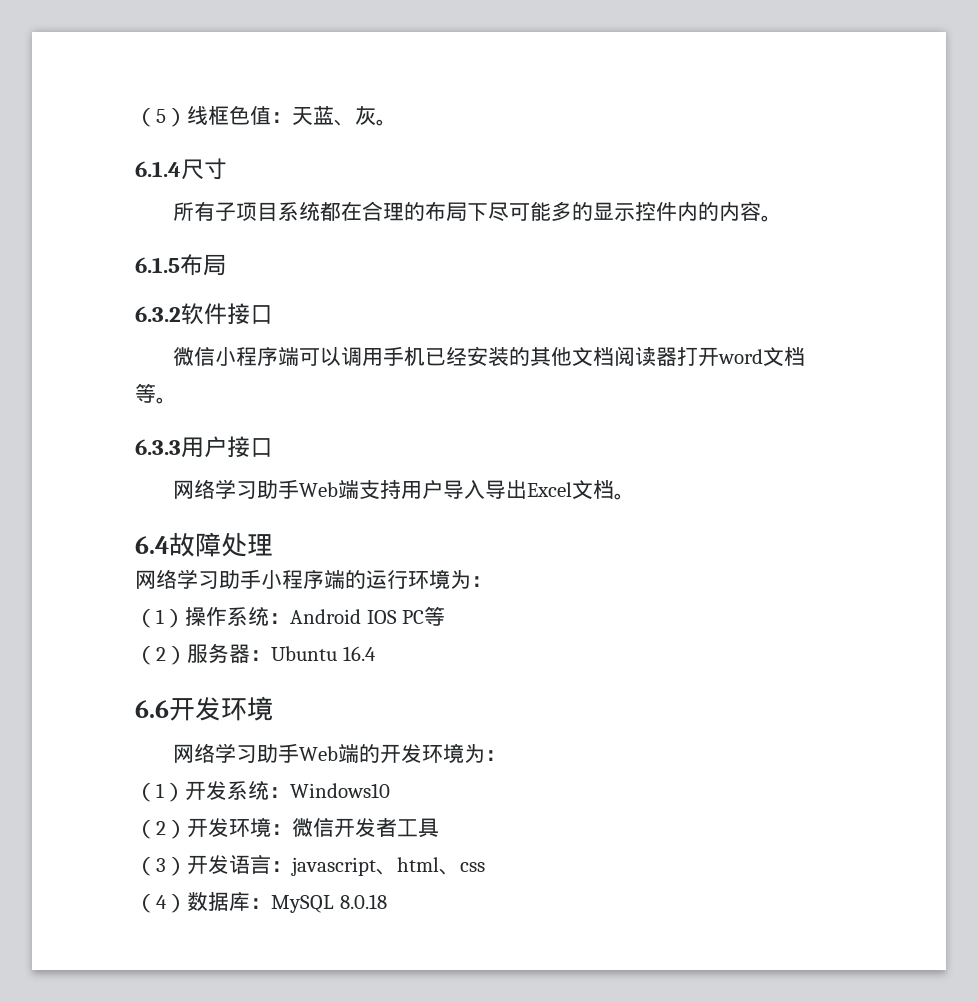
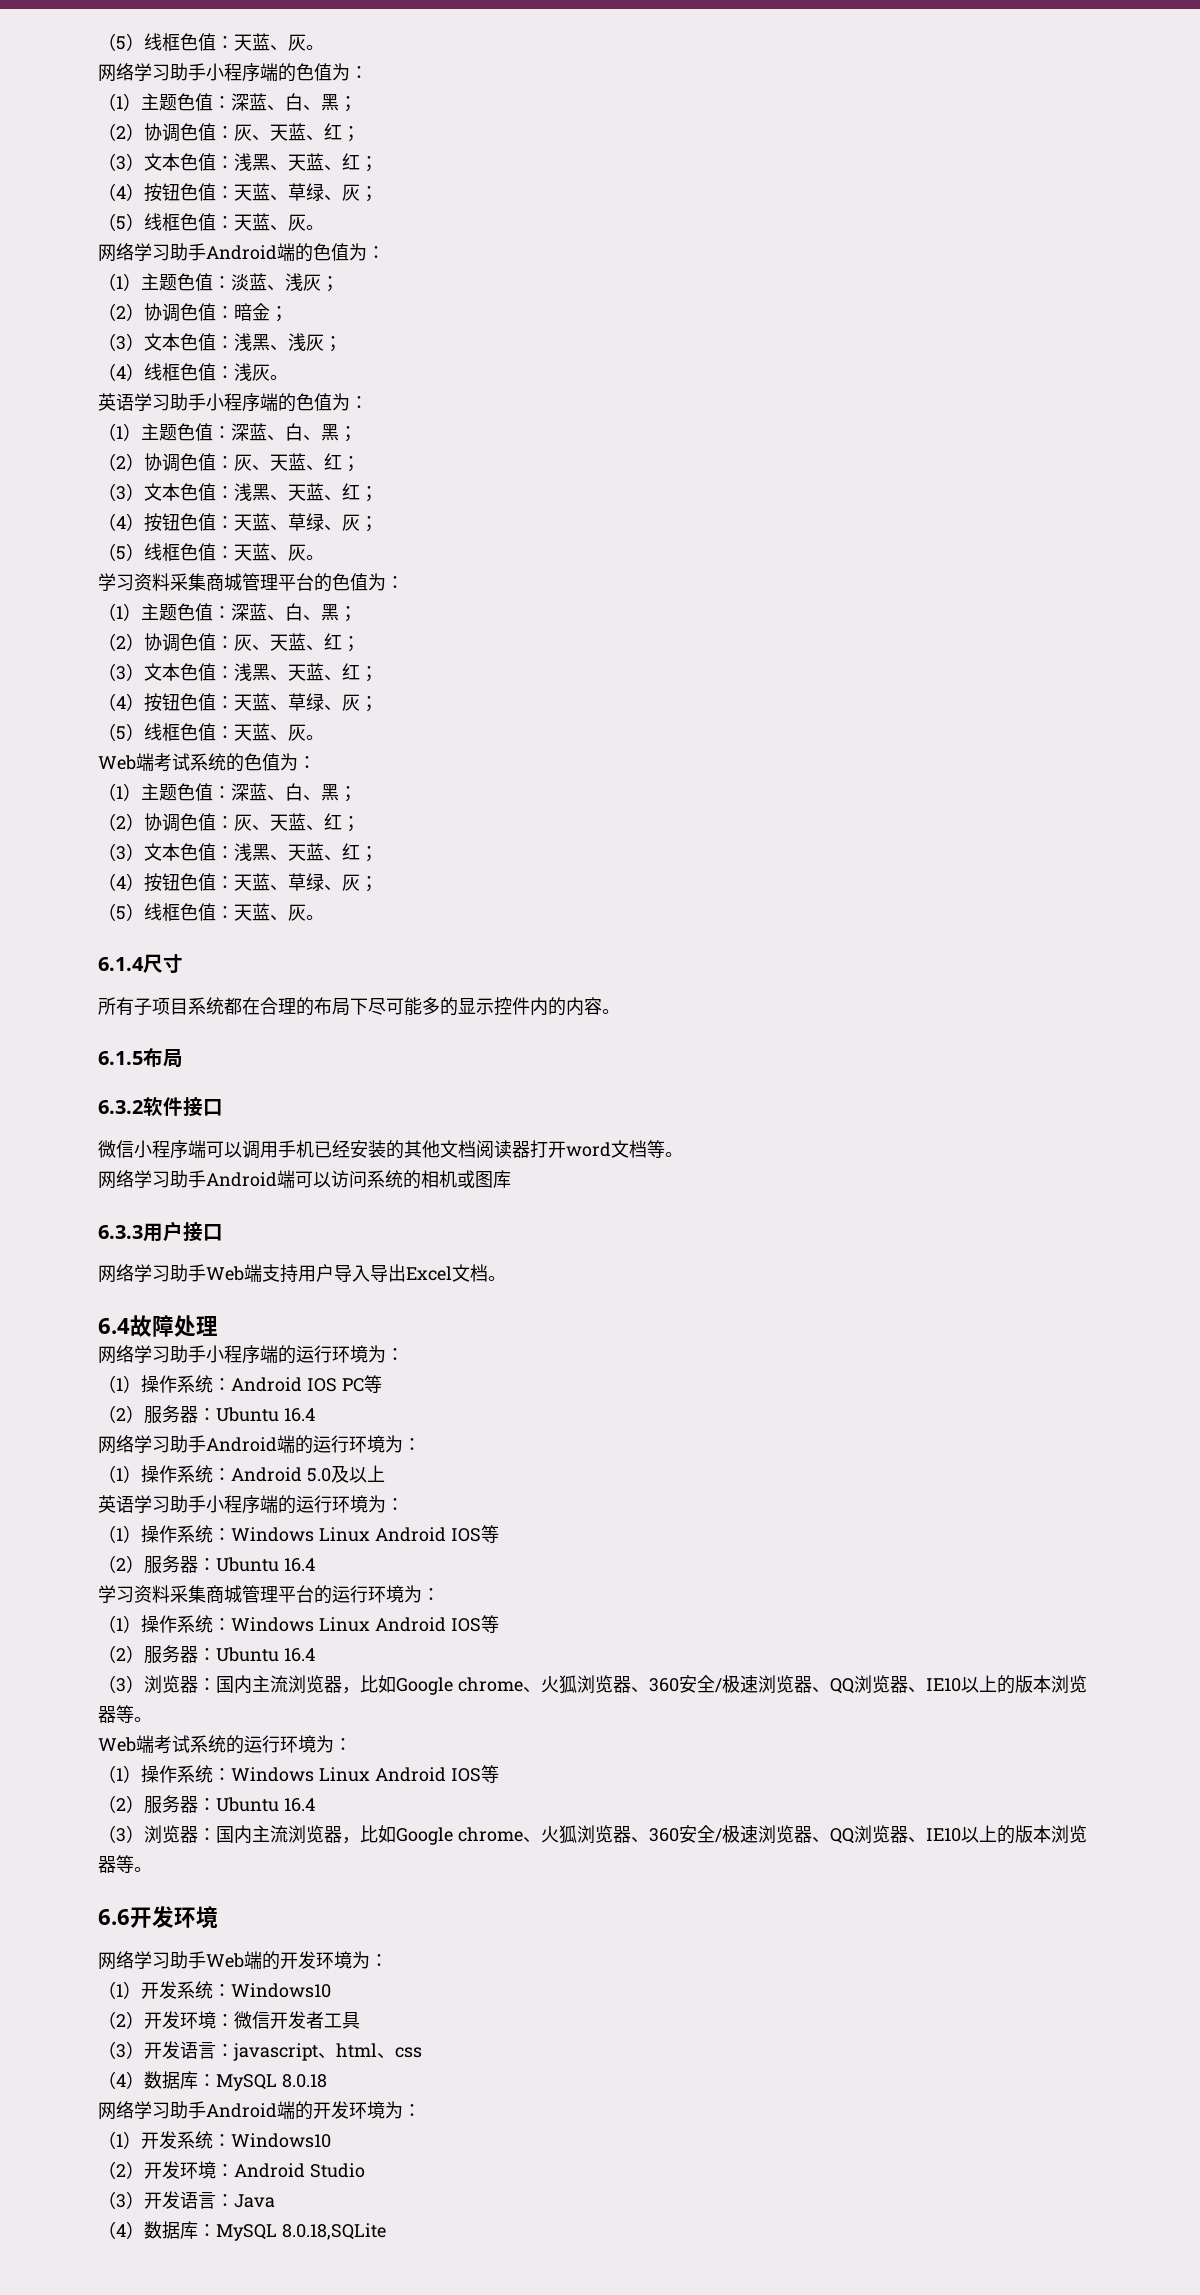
[135,105,397,127] （5）线框色值：天蓝、灰。 -> [98,33,324,51] [98,63,368,82] [98,93,357,112] [98,123,360,142] [98,153,378,172] [98,183,378,202] [98,213,324,231] [98,243,385,262] [98,273,339,292] [98,303,288,322] [98,333,342,352] [98,363,288,381] [98,393,368,412] [98,423,357,442] [98,453,360,472] [98,483,378,502] [98,513,378,532] [98,543,324,561] [98,573,404,592] [98,603,357,622] [98,633,360,652] [98,663,378,682] [98,693,378,712] [98,723,324,741] [98,753,316,772] [98,783,357,802] [98,813,360,832] [98,843,378,862] [98,873,378,892] [98,903,324,921] （5）线框色值：天蓝、灰。 // 网络学习助手小程序端的色值为： // （1）主题色值：深蓝、白、黑； // （2）协调色值：灰、天蓝、红； // （3）文本色值：浅黑、天蓝、红； // （4）按钮色值：天蓝、草绿、灰； // （5）线框色值：天蓝、灰。 // 网络学习助手Android端的色值为： // （1）主题色值：淡蓝、浅灰； // （2）协调色值：暗金； // （3）文本色值：浅黑、浅灰； // （4）线框色值：浅灰。 // 英语学习助手小程序端的色值为： // （1）主题色值：深蓝、白、黑； // （2）协调色值：灰、天蓝、红； // （3）文本色值：浅黑、天蓝、红； // （4）按钮色值：天蓝、草绿、灰； // （5）线框色值：天蓝、灰。 // 学习资料采集商城管理平台的色值为： // （1）主题色值：深蓝、白、黑； // （2）协调色值：灰、天蓝、红； // （3）文本色值：浅黑、天蓝、红； // （4）按钮色值：天蓝、草绿、灰； // （5）线框色值：天蓝、灰。 // Web端考试系统的色值为： // （1）主题色值：深蓝、白、黑； // （2）协调色值：灰、天蓝、红； // （3）文本色值：浅黑、天蓝、红； // （4）按钮色值：天蓝、草绿、灰； // （5）线框色值：天蓝、灰。
(177, 400) none -> [98,1170,511,1189] // 网络学习助手Android端可以访问系统的相机或图库
(376, 653) none -> [98,1435,421,1454] [98,1465,385,1483] [98,1495,404,1514] [98,1525,499,1543] [98,1555,315,1574] [98,1585,440,1604] [98,1615,499,1633] [98,1645,315,1664] [98,1675,1087,1695] [98,1705,152,1723] [98,1735,352,1754] [98,1765,499,1783] [98,1795,315,1814] [98,1825,1087,1845] [98,1855,152,1873] // 网络学习助手Android端的运行环境为： // （1）操作系统：Android 5.0及以上 // 英语学习助手小程序端的运行环境为： // （1）操作系统：Windows Linux Android IOS等 // （2）服务器：Ubuntu 16.4 // 学习资料采集商城管理平台的运行环境为： // （1）操作系统：Windows Linux Android IOS等 // （2）服务器：Ubuntu 16.4 // （3）浏览器：国内主流浏览器，比如Google chrome、火狐浏览器、360安全/极速浏览器、QQ浏览器、IE10以上的版本浏览器等。 // Web端考试系统的运行环境为： // （1）操作系统：Windows Linux Android IOS等 // （2）服务器：Ubuntu 16.4 // （3）浏览器：国内主流浏览器，比如Google chrome、火狐浏览器、360安全/极速浏览器、QQ浏览器、IE10以上的版本浏览器等。
(387, 901) none -> [98,2101,421,2120] [98,2131,331,2149] [98,2161,365,2179] [98,2191,275,2209] [98,2221,386,2241] // 网络学习助手Android端的开发环境为： // （1）开发系统：Windows10 // （2）开发环境：Android Studio // （3）开发语言：Java // （4）数据库：MySQL 8.0.18,SQLite

